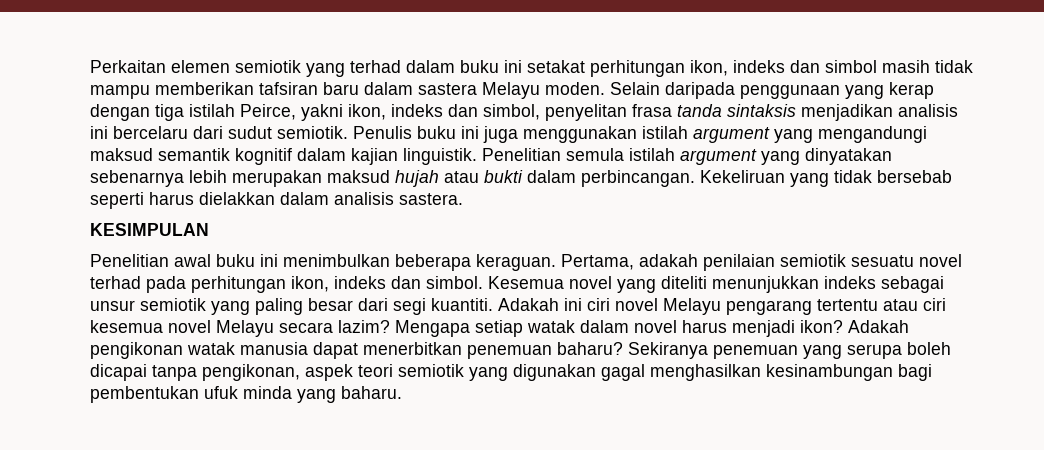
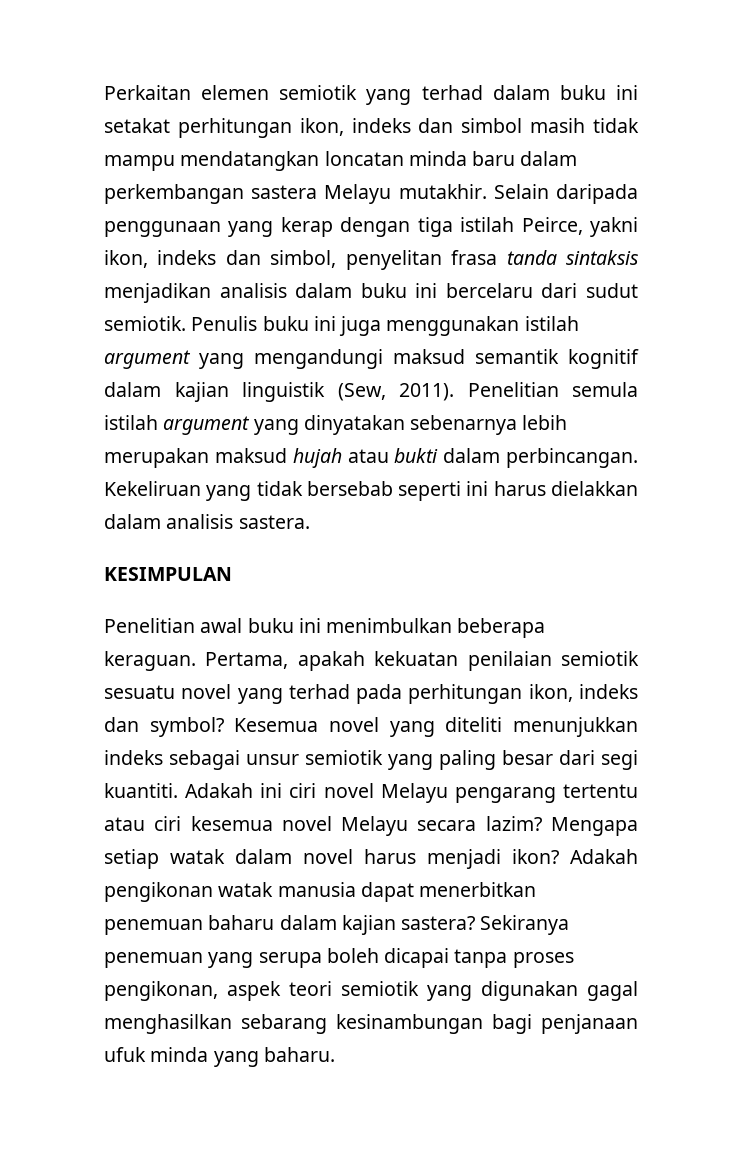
[155,82,318,95] memberikan tafsiran -> [180,151,467,171] mendatangkan loncatan minda
(413, 88) none -> [104,184,244,204] perkembangan
[545,82,605,95] moden. -> [398,184,487,199] mutakhir.
(958, 110) none -> [295,283,407,298] dalam buku
[403,148,477,165] linguistik. -> [242,382,454,402] linguistik (Sew, 2011).
(144, 200) none -> [466,481,489,496] ini
[639,254,698,267] adakah -> [297,651,459,671] apakah kekuatan
(962, 260) none -> [237,688,283,704] yang
[426,276,483,289] simbol. -> [149,717,224,737] symbol?
[557,342,623,355] baharu? -> [208,915,476,935] baharu dalam kajian sastera?
(197, 373) none -> [512,952,574,968] proses
(761, 372) none -> [241,1014,327,1034] sebarang
[90,386,199,403] pembentukan -> [541,1014,638,1034] penjanaan

